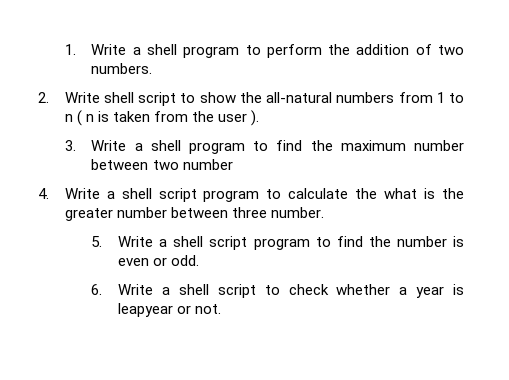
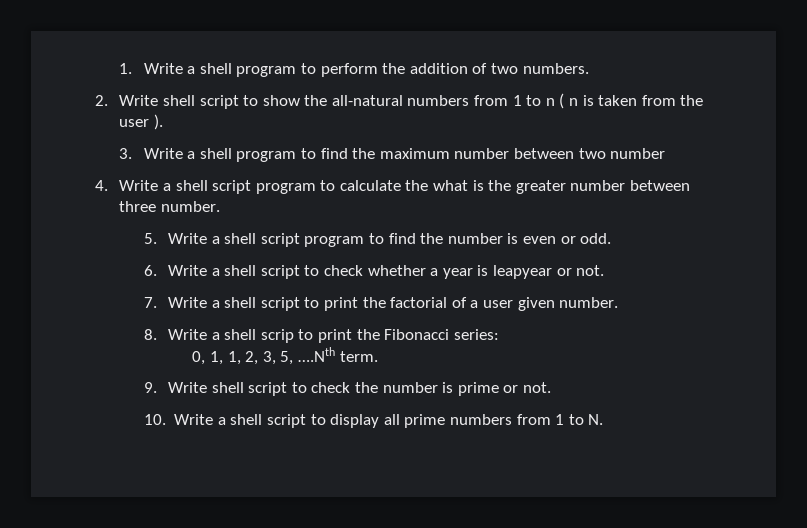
(222, 309) none -> [143,297,619,311] [143,329,499,343] [192,347,378,365] [143,382,551,396] [143,414,604,428] // 7. Write a shell script to print the factorial of a user given number. // 8. Write a shell scrip to print the Fibonacci series: // 0, 1, 1, 2, 3, 5, ….Nth term. // 9. Write shell script to check the number is prime or not. // 10. Write a shell script to display all prime numbers from 1 to N.

